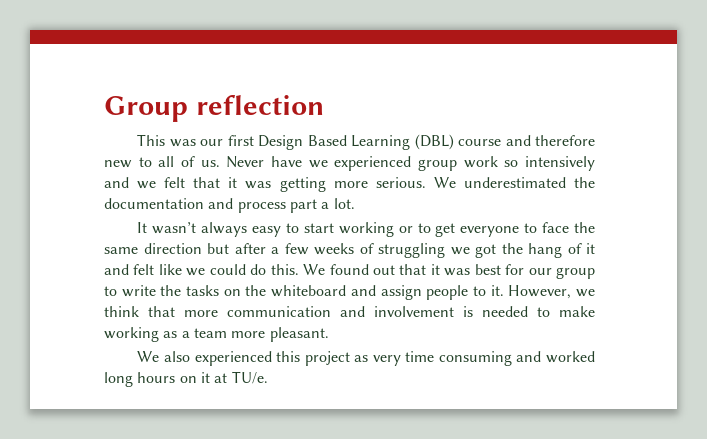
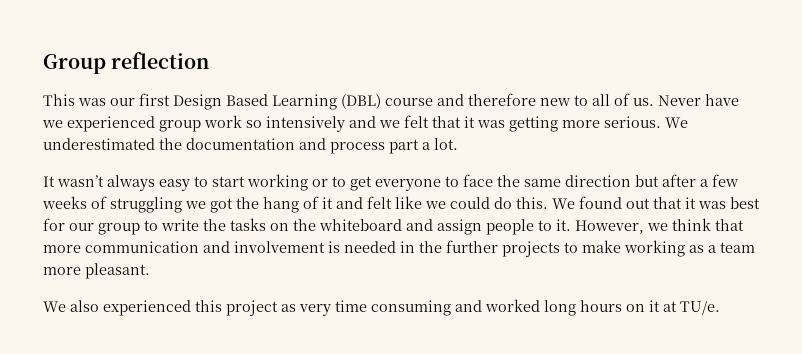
(528, 311) none -> [400,240,560,257] in the further projects

